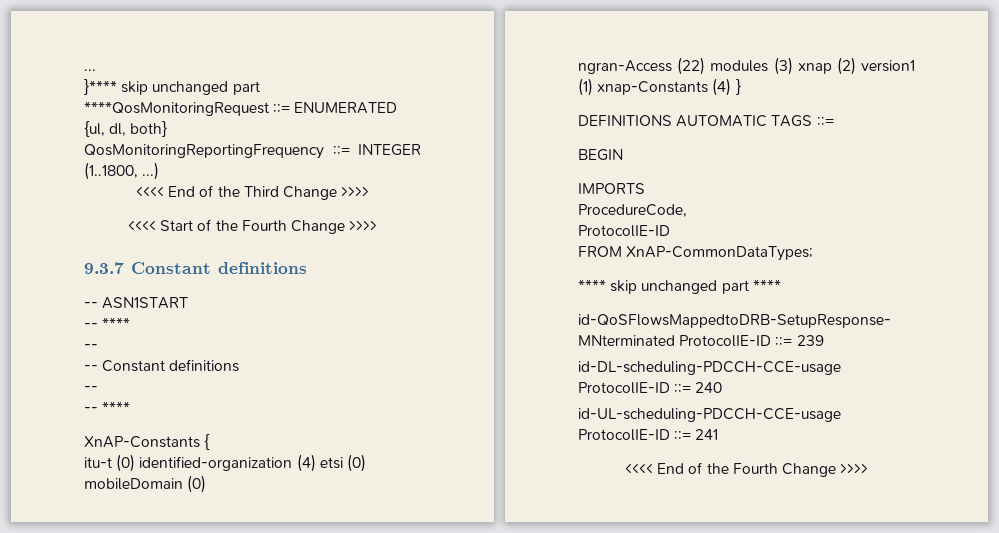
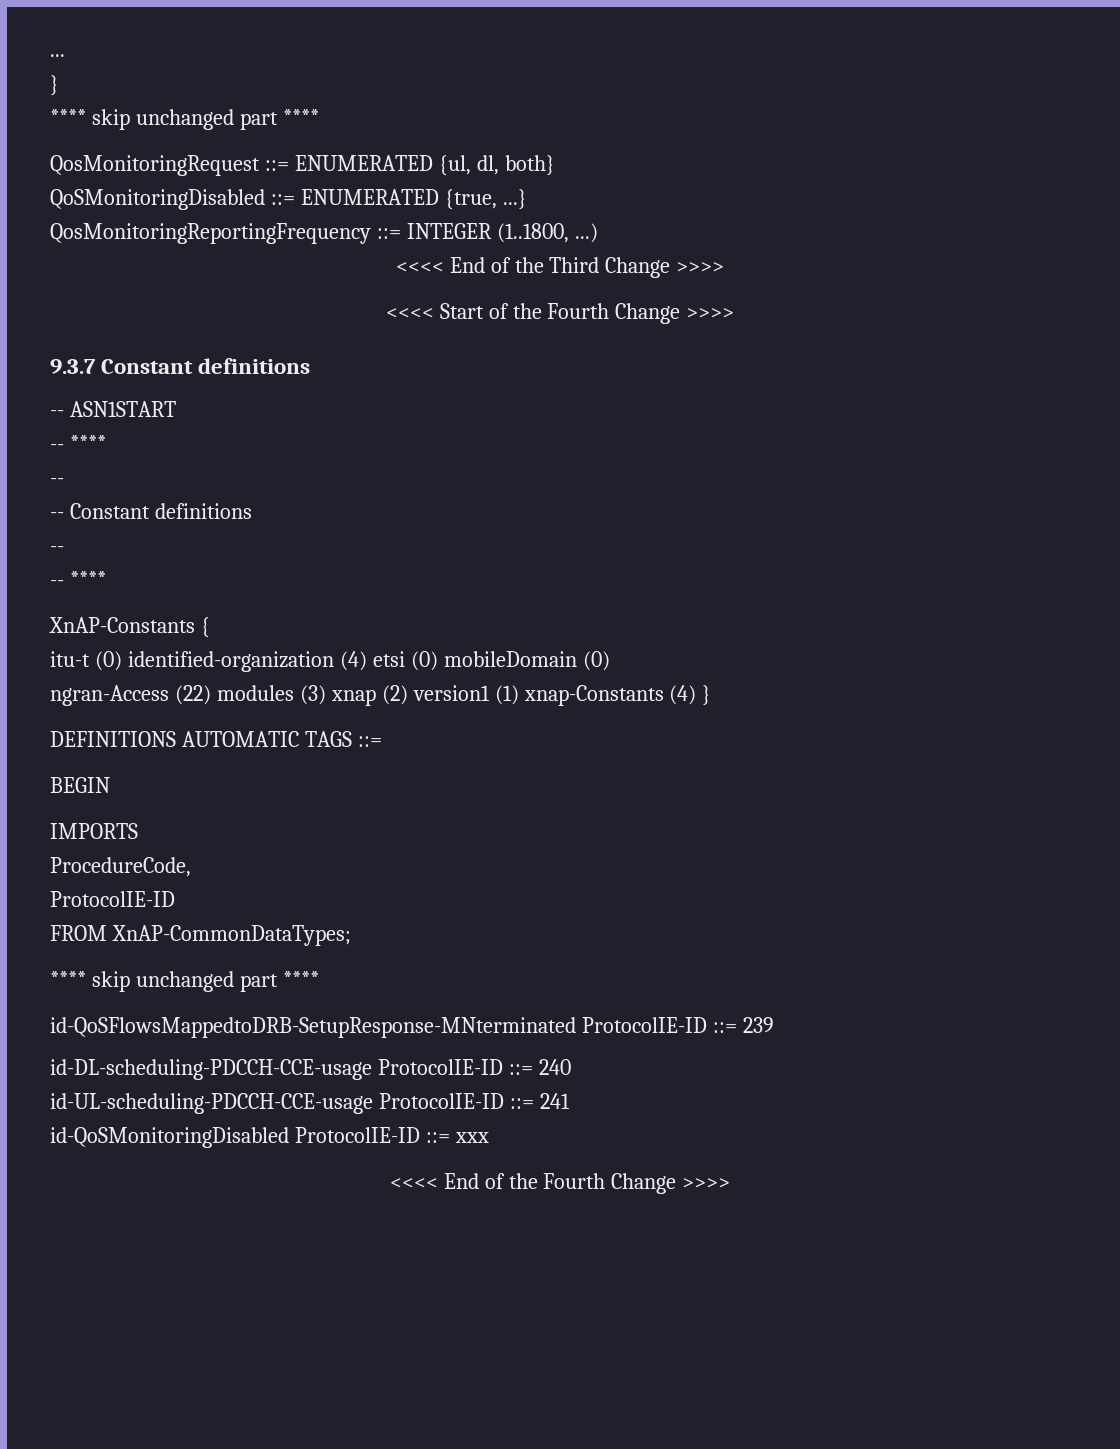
[84,79,260,95] [84,101,269,116] }**** skip unchanged part ****QosMonitoringRequest -> [50,75,59,96] [50,109,319,130] [50,155,260,176] } // **** skip unchanged part **** // QosMonitoringRequest
(168, 129) none -> [50,189,527,210] // QoSMonitoringDisabled ::= ENUMERATED {true, ...}
(719, 434) none -> [50,1127,489,1148] // id-QoSMonitoringDisabled ProtocolIE-ID ::= xxx

